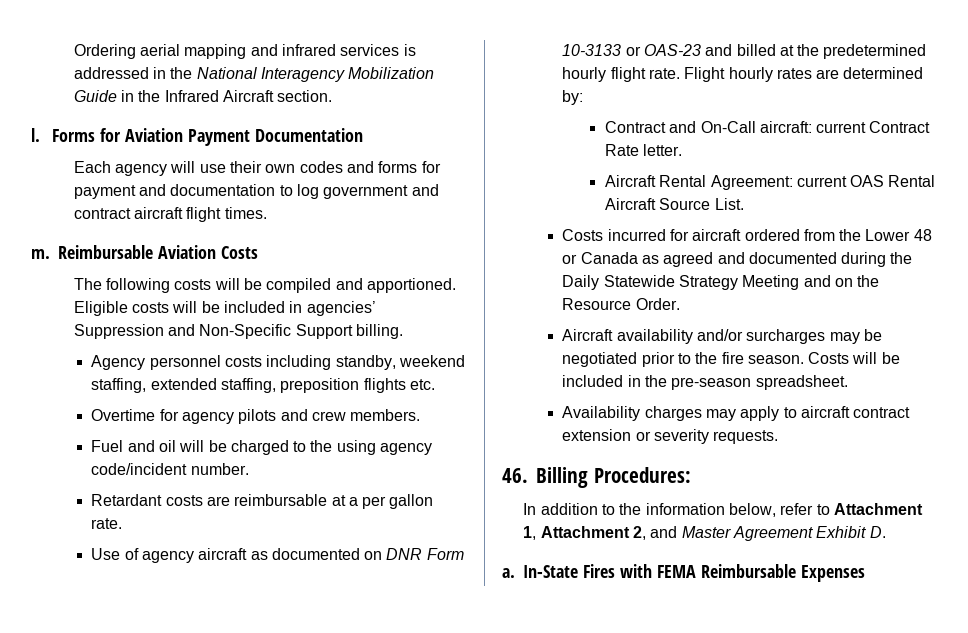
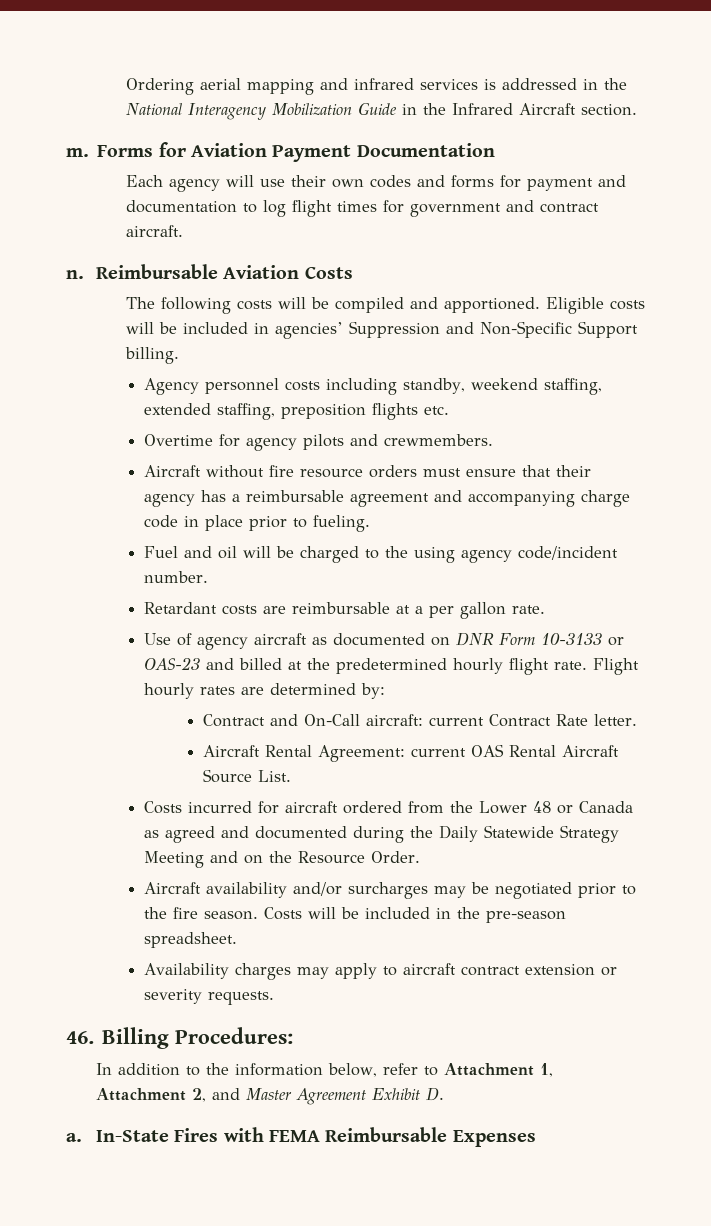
[31,128,40,142] l. -> [66,148,89,157] m.
[323,184,439,199] [73,207,267,222] [31,249,50,259] government and contract aircraft flight times. // m. -> [291,200,599,217] [125,225,183,237] [66,270,84,279] flight times for government and contract aircraft. // n.
[311,409,421,421] crew members. -> [383,434,493,446] [143,465,591,478] [143,490,630,507] [143,515,370,532] crewmembers. // Aircraft without fire resource orders must ensure that their agency has a reimbursable agreement and accompanying charge code in place prior to fueling.

